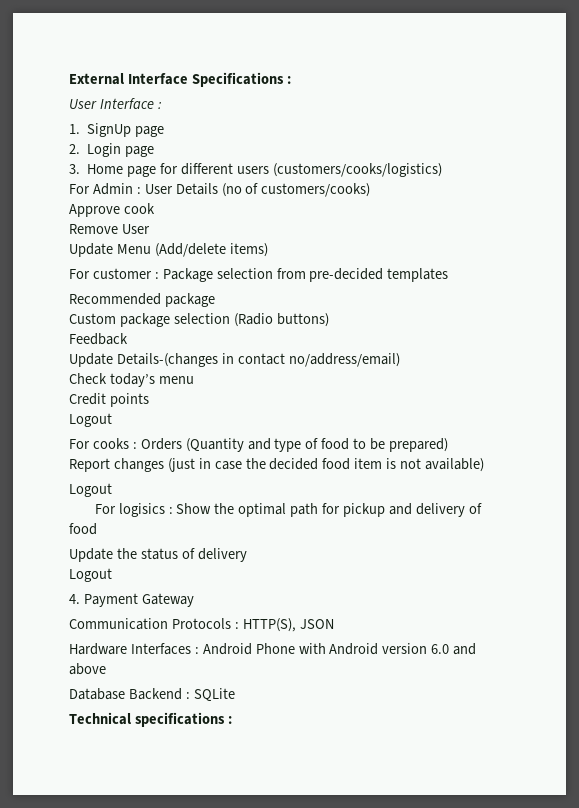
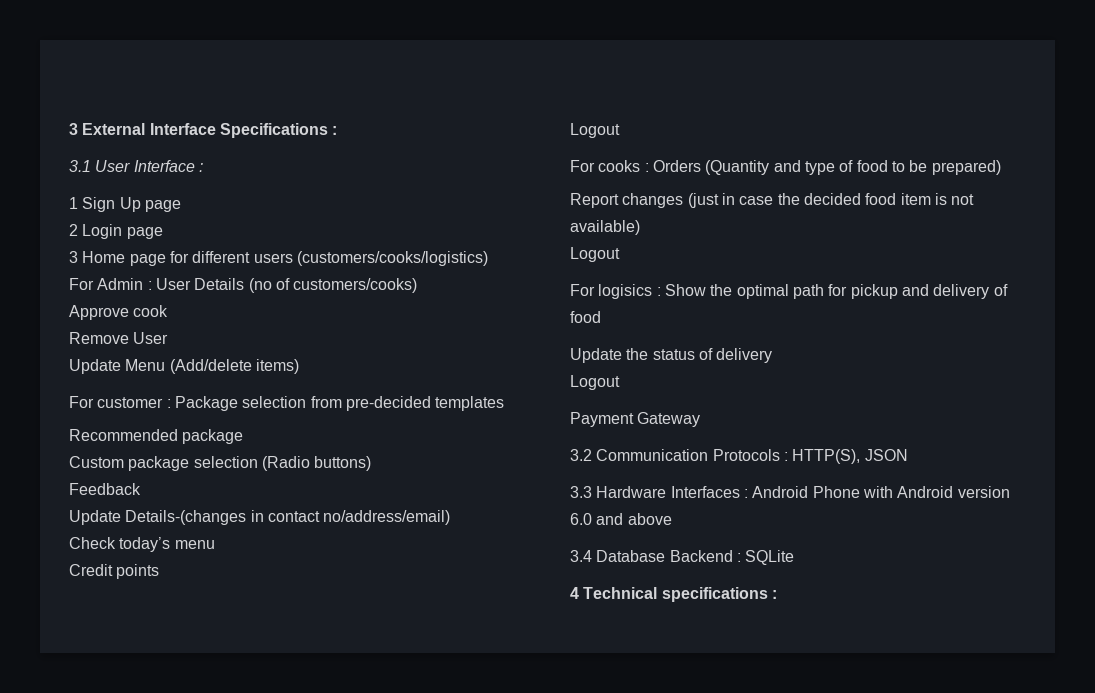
(69, 79) none -> [69,123,78,135] 3
(291, 80) none -> [69,160,91,172] 3.1
[69,123,165,137] [69,144,80,154] 1. SignUp page // 2. -> [69,197,181,212] [69,224,78,236] 1 Sign Up page // 2
[69,164,80,174] 3. -> [69,251,78,263] 3
[69,594,80,604] 4. -> (620, 382) none
(194, 600) none -> [570,449,592,461] 3.2
(334, 624) none -> [570,486,592,498] 3.3
(106, 669) none -> [570,550,592,562] 3.4
(235, 695) none -> [570,587,579,599] 4

